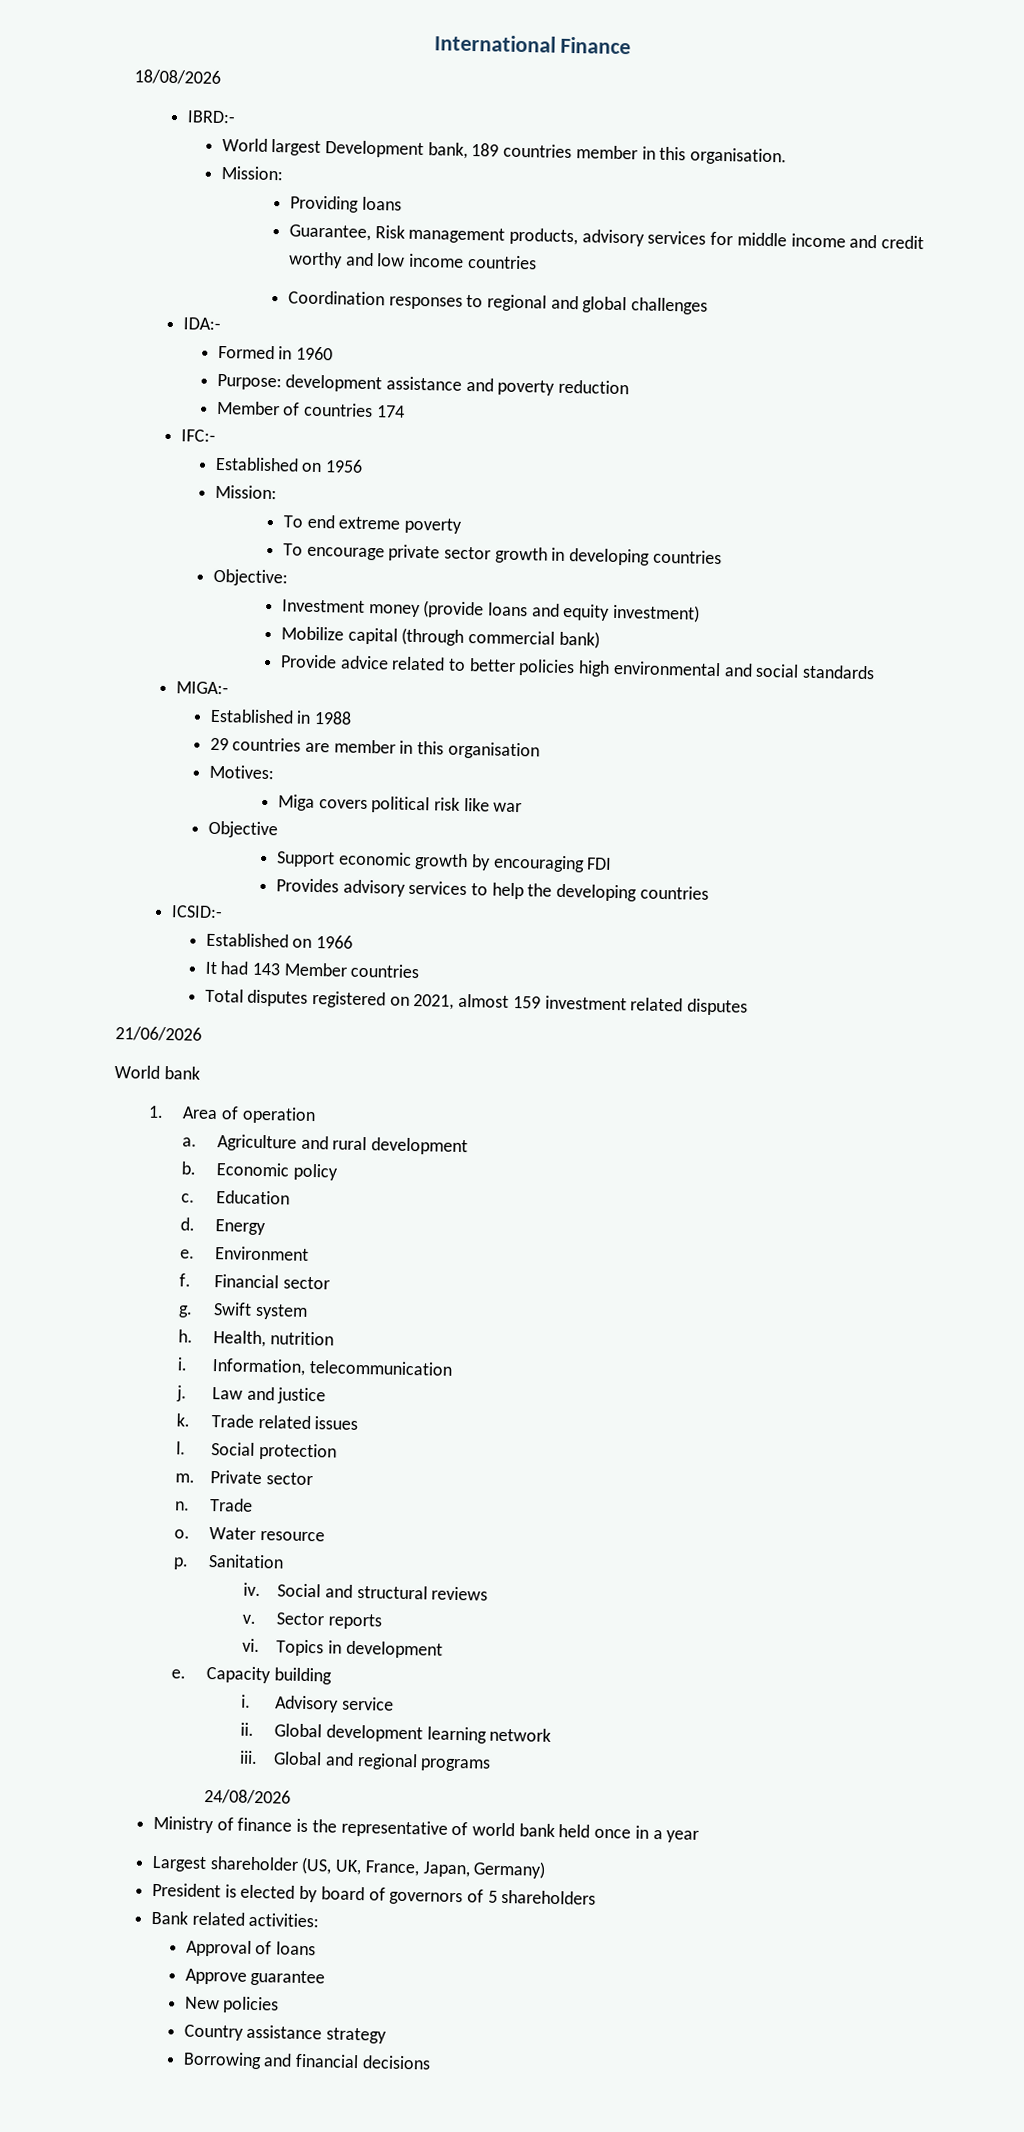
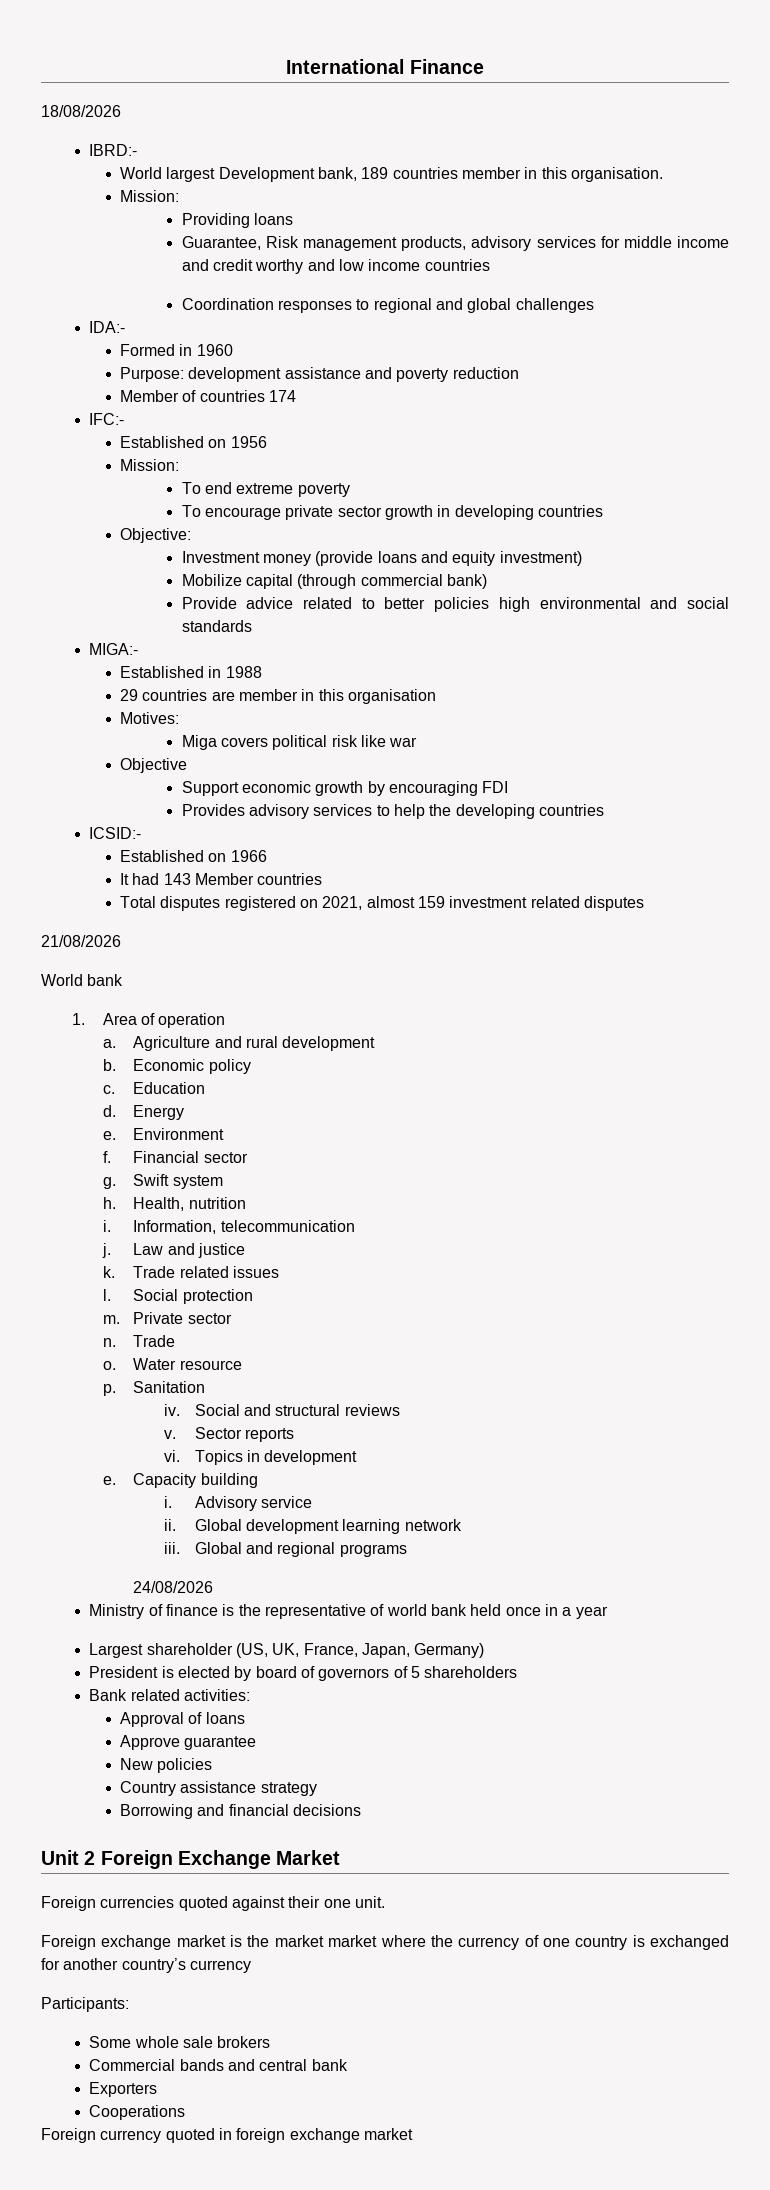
[115,1026,202,1042] 21/06/2026 -> [41,935,121,947] 21/08/2026
(431, 2062) none -> [41,1850,341,1869] [41,1896,385,1911] [41,1935,729,1950] [41,1958,251,1973] [41,1997,129,2012] [89,2036,271,2048] [89,2059,348,2071] [89,2082,158,2097] [89,2105,186,2120] [41,2128,413,2143] // Unit 2 Foreign Exchange Market // Foreign currencies quoted against their one unit. // Foreign exchange market is the market market where the currency of one country is exchanged for another country’s currency // Participants: // Some whole sale brokers // Commercial bands and central bank // Exporters // Cooperations // Foreign currency quoted in foreign exchange market

